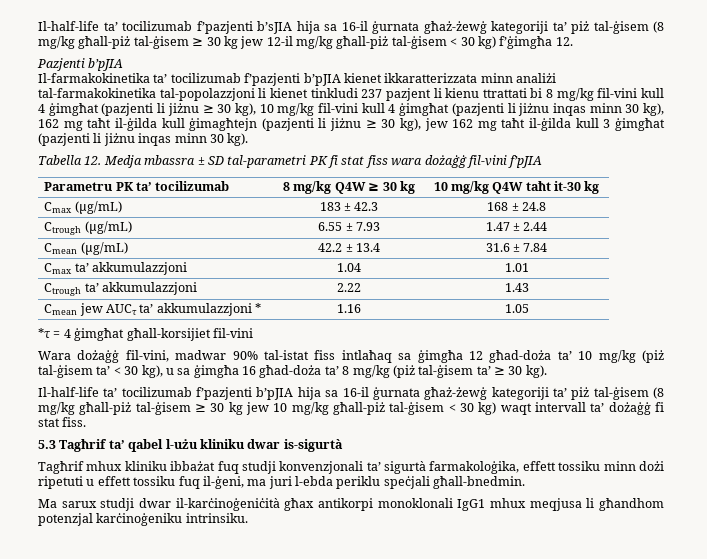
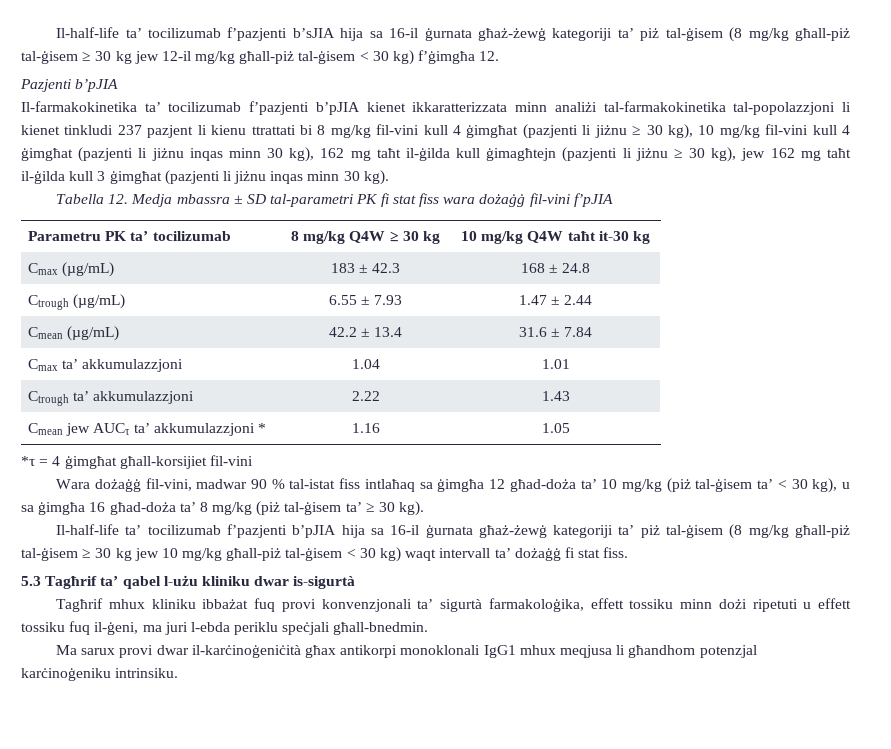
[232,351,258,360] 90% -> [250,479,285,489] 90 %
[241,461,276,474] studji -> [281,599,316,612] provi
[100,498,135,511] studji -> [119,645,154,658] provi

